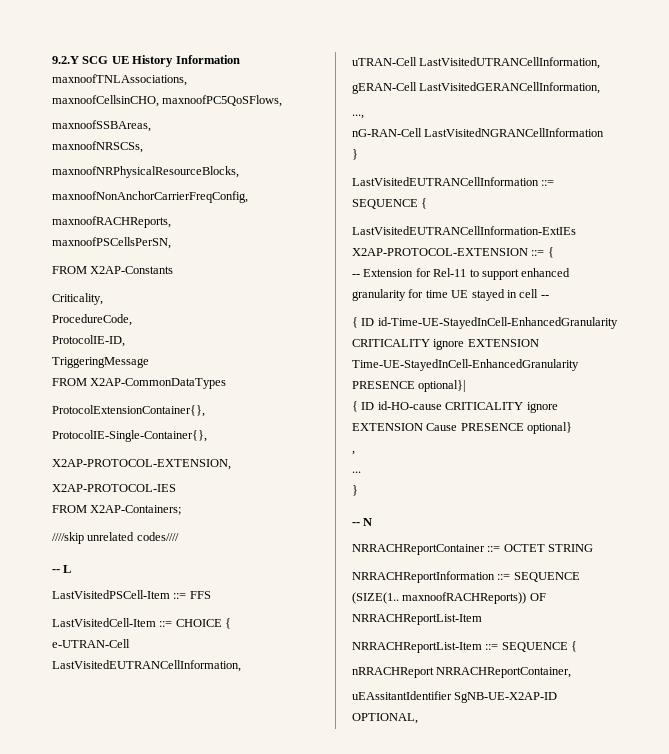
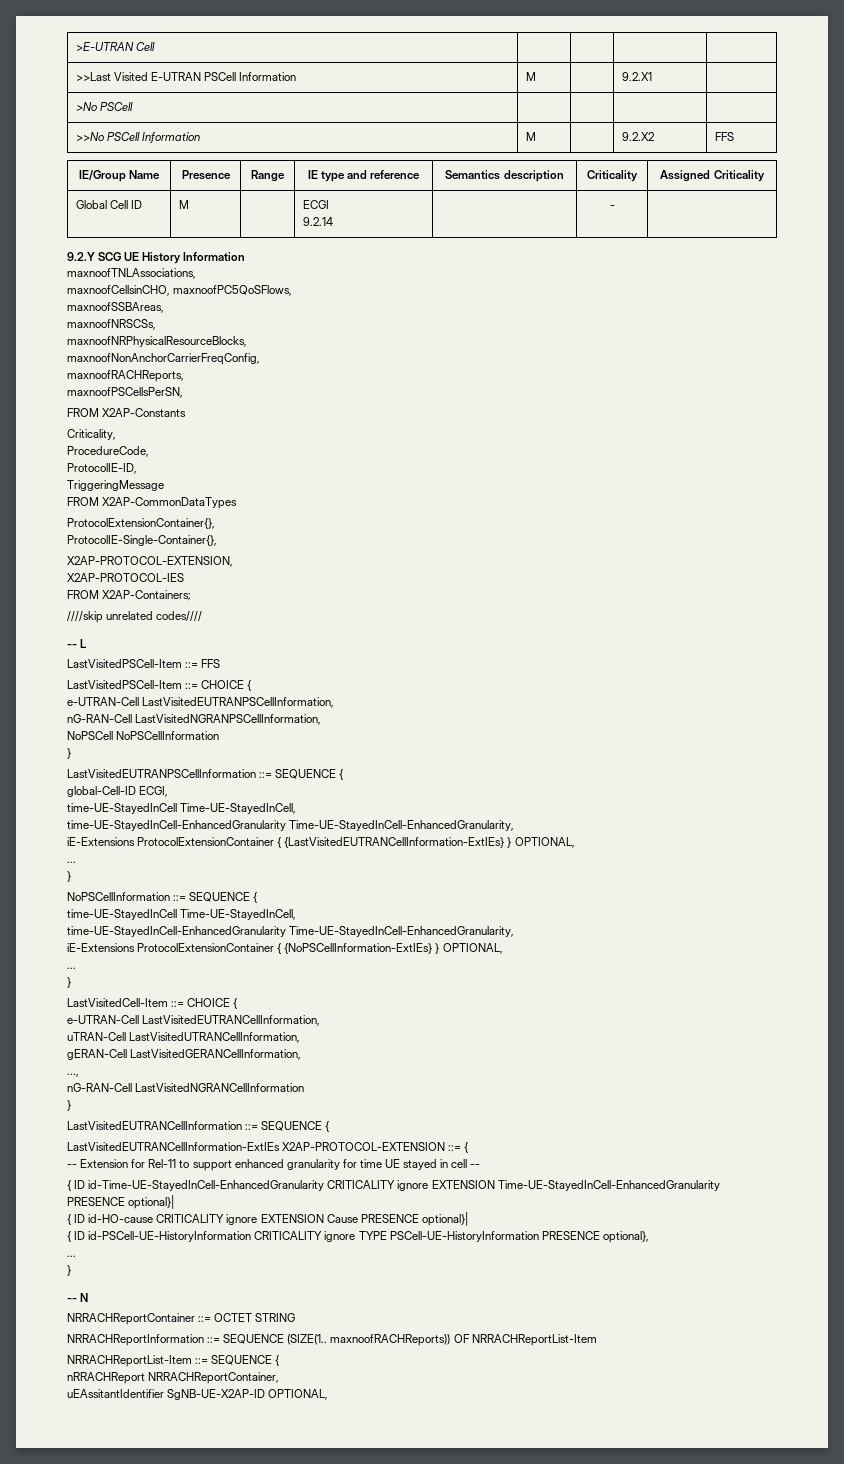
(52, 60) none -> [75,42,155,51] [75,72,297,81] [525,72,536,81] [621,72,652,81] [75,102,133,111] [75,132,200,143] [525,132,536,141] [621,132,654,141] [714,132,734,141] [78,170,161,182] [181,170,231,180] [251,170,285,182] [307,170,421,182] [445,170,564,182] [587,170,638,182] [660,170,765,182] [75,200,142,209] [178,200,189,209] [302,200,329,209] [302,217,333,226] [609,205,615,209] >E-UTRAN Cell | | | | // >>Last Visited E-UTRAN PSCell Information | M | | 9.2.X1 | // >No PSCell | | | | // >>No PSCell Information | M | | 9.2.X2 | FFS // IE/Group Name | Presence | Range | IE type and reference | Semantics description | Criticality | Assigned Criticality // Global Cell ID | M | | ECGI // 9.2.14 | | - | //
(211, 595) none -> [67,680,252,691] [67,697,335,708] [67,714,322,725] [67,731,220,740] [67,748,71,759] [67,769,344,780] [67,786,169,797] [67,803,297,814] [67,820,515,831] [67,837,575,848] [67,861,76,863] [67,871,71,882] [67,892,258,903] [67,909,297,920] [67,926,515,937] [67,943,503,954] [67,967,76,969] [67,977,71,988] // LastVisitedPSCell-Item ::= CHOICE { // e-UTRAN-Cell LastVisitedEUTRANPSCellInformation, // nG-RAN-Cell LastVisitedNGRANPSCellInformation, // NoPSCell NoPSCellInformation // } // LastVisitedEUTRANPSCellInformation ::= SEQUENCE { // global-Cell-ID ECGI, // time-UE-StayedInCell Time-UE-StayedInCell, // time-UE-StayedInCell-EnhancedGranularity Time-UE-StayedInCell-EnhancedGranularity, // iE-Extensions ProtocolExtensionContainer { {LastVisitedEUTRANCellInformation-ExtIEs} } OPTIONAL, // ... // } // NoPSCellInformation ::= SEQUENCE { // time-UE-StayedInCell Time-UE-StayedInCell, // time-UE-StayedInCell-EnhancedGranularity Time-UE-StayedInCell-EnhancedGranularity, // iE-Extensions ProtocolExtensionContainer { {NoPSCellInformation-ExtIEs} } OPTIONAL, // ... // }
[527,422,573,434] [352,451,355,455] optional} // , -> [421,1212,468,1226] [67,1231,649,1243] optional}| // { ID id-PSCell-UE-HistoryInformation CRITICALITY ignore TYPE PSCell-UE-HistoryInformation PRESENCE optional},

